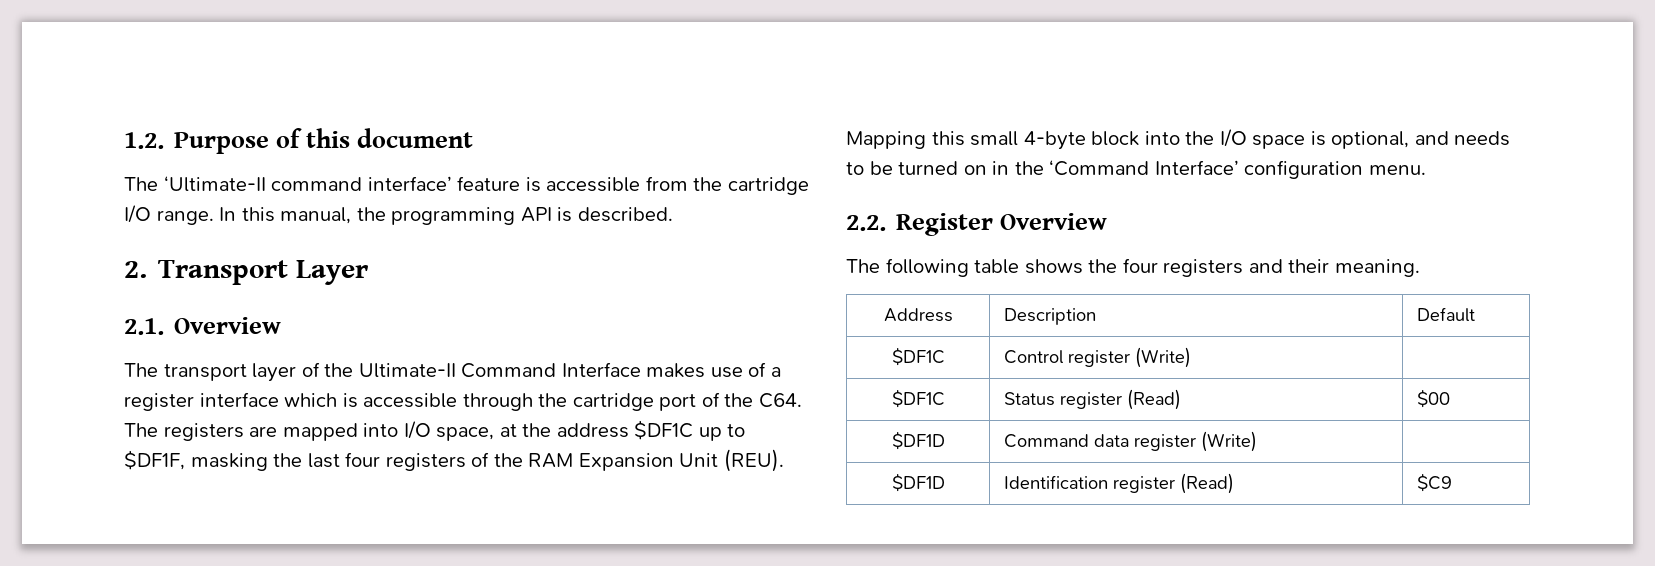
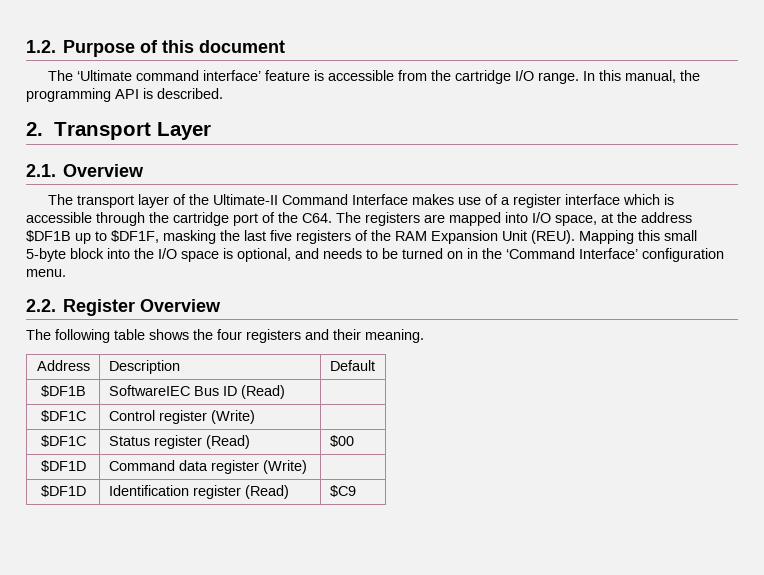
[163,176,266,192] ‘Ultimate-II -> [76,70,132,81] ‘Ultimate
[634,420,694,440] $DF1C -> [26,230,71,242] $DF1B
[345,452,381,467] four -> [270,230,292,241] five
[1023,131,1086,150] 4-byte -> [26,248,66,262] 5-byte
(1476, 314) none -> [40,385,86,397] [108,385,285,399] // $DF1B | SoftwareIEC Bus ID (Read) |

